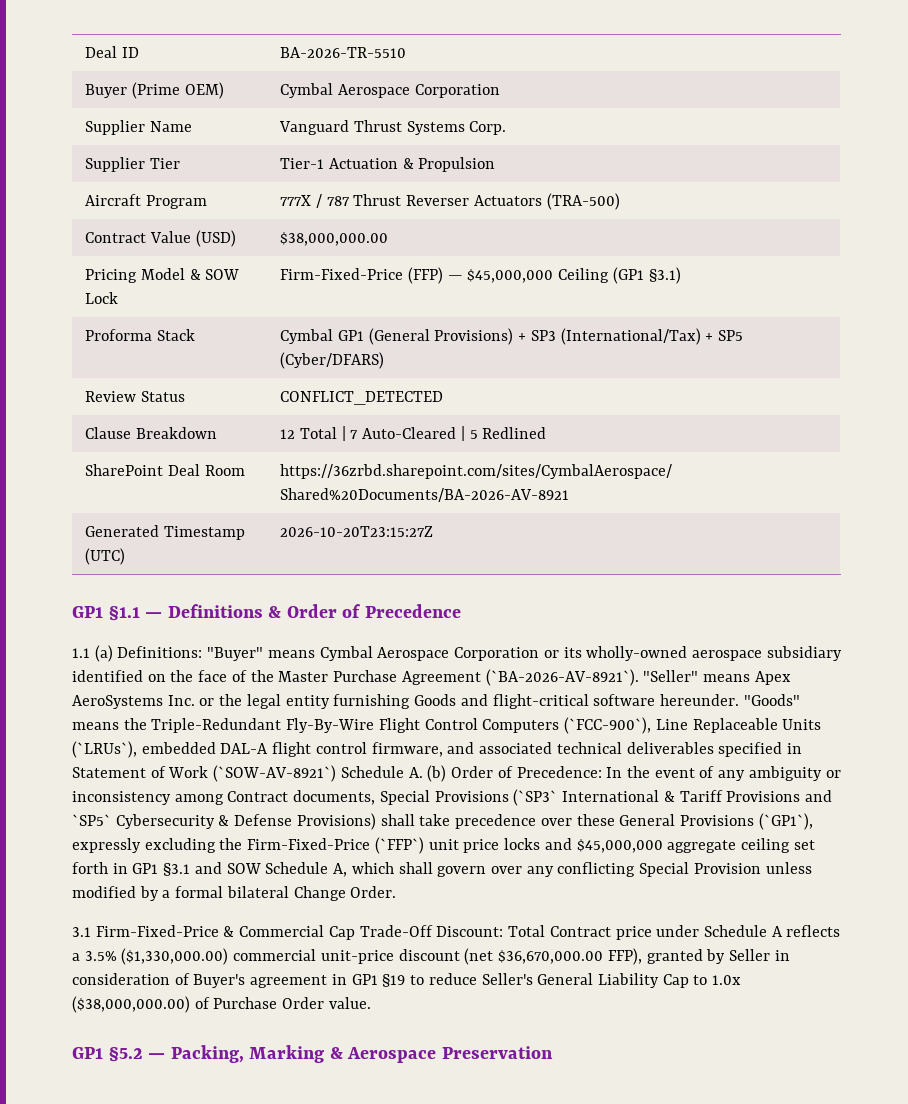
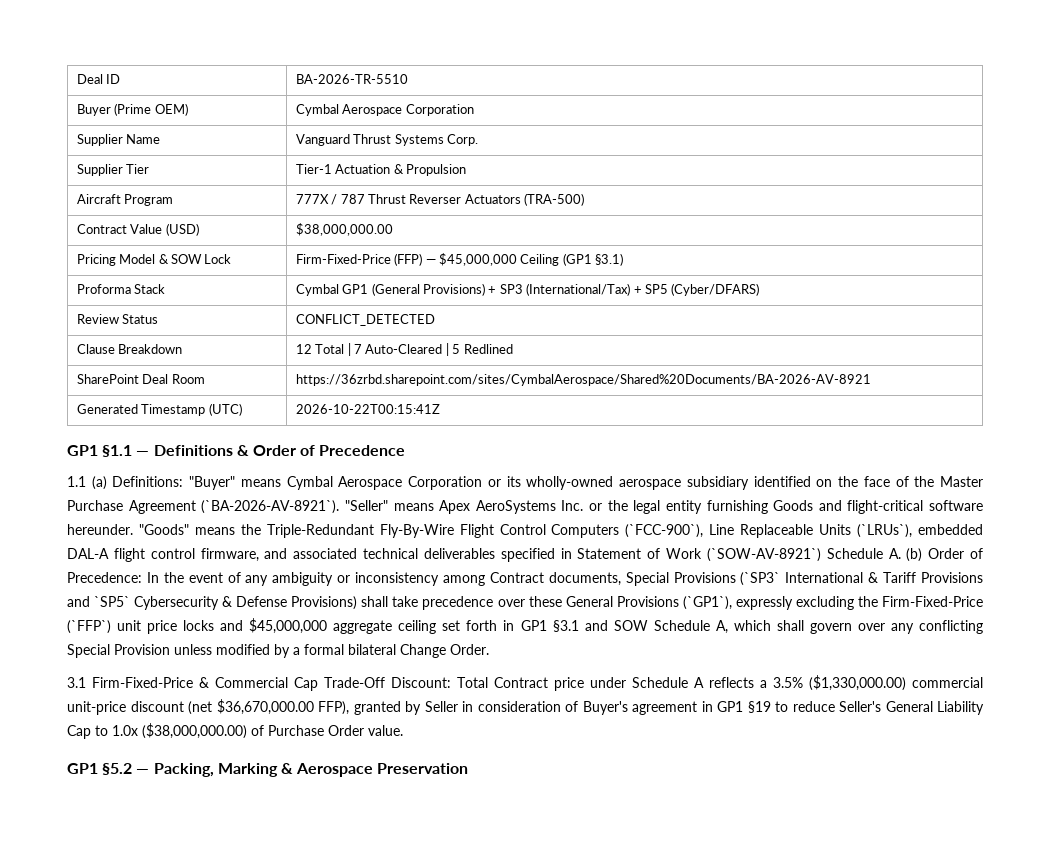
[280,526,434,537] 2026-10-20T23:15:27Z -> [295,404,440,414] 2026-10-22T00:15:41Z

